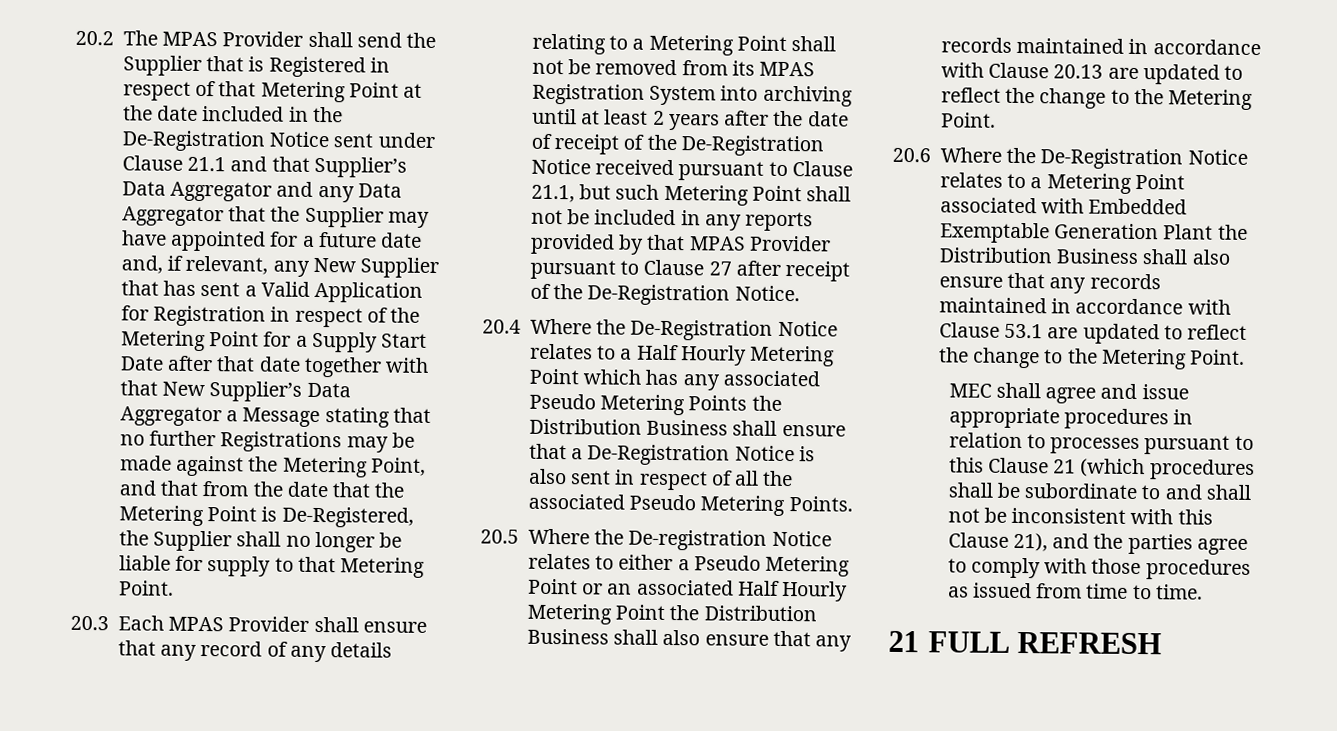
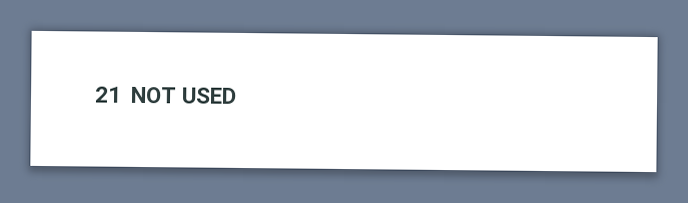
[75,30,437,49] [122,55,390,78] [122,80,423,103] [122,105,343,123] [121,130,435,152] [121,155,407,178] [121,181,402,203] [121,206,430,228] [121,230,423,252] [120,255,440,279] [120,280,424,303] [120,305,421,328] [120,330,428,353] [119,355,430,378] [119,380,351,402] [119,406,431,428] [119,430,415,453] [119,455,426,478] [118,480,405,498] [118,505,414,528] [118,530,403,553] [118,555,426,578] [118,580,174,596] [70,615,427,633] [117,640,393,663] [531,33,837,56] [531,59,816,77] [531,83,853,107] [531,108,849,131] [530,133,824,157] [530,158,853,181] [530,184,852,206] [530,209,814,232] [529,233,831,255] [529,259,851,282] [529,283,800,306] [482,318,838,341] [529,343,836,367] [528,368,820,391] [528,393,782,416] [528,418,846,437] [528,443,815,466] [527,468,794,491] [527,493,853,517] [480,528,832,551] [527,553,851,577] [527,578,849,602] [526,603,817,625] [526,628,853,652] [940,37,1261,56] [940,62,1244,85] [940,87,1254,110] [940,112,996,128] [892,147,1248,170] [939,172,1185,194] [939,197,1188,215] [939,222,1248,244] [938,247,1231,265] [938,272,1161,294] [938,297,1231,315] [938,322,1248,345] [938,347,1246,370] [948,382,1189,404] [948,407,1194,430] [948,432,1254,455] [948,457,1255,481] [947,482,1251,500] [947,507,1213,525] [947,532,1248,555] [947,557,1251,580] [947,582,1203,600] [888,630,1162,655] 20.2 The MPAS Provider shall send the Supplier that is Registered in respect of that Metering Point at the date included in the De-Registration Notice sent under Clause 21.1 and that Supplier’s Data Aggregator and any Data Aggregator that the Supplier may have appointed for a future date and, if relevant, any New Supplier that has sent a Valid Application for Registration in respect of the Metering Point for a Supply Start Date after that date together with that New Supplier’s Data Aggregator a Message stating that no further Registrations may be made against the Metering Point, and that from the date that the Metering Point is De-Registered, the Supplier shall no longer be liable for supply to that Metering Point. // 20.3 Each MPAS Provider shall ensure that any record of any details relating to a Metering Point shall not be removed from its MPAS Registration System into archiving until at least 2 years after the date of receipt of the De-Registration Notice received pursuant to Clause 21.1, but such Metering Point shall not be included in any reports provided by that MPAS Provider pursuant to Clause 27 after receipt of the De-Registration Notice. // 20.4 Where the De-Registration Notice relates to a Half Hourly Metering Point which has any associated Pseudo Metering Points the Distribution Business shall ensure that a De-Registration Notice is also sent in respect of all the associated Pseudo Metering Points. // 20.5 Where the De-registration Notice relates to either a Pseudo Metering Point or an associated Half Hourly Metering Point the Distribution Business shall also ensure that any records maintained in accordance with Clause 20.13 are updated to reflect the change to the Metering Point. // 20.6 Where the De-Registration Notice relates to a Metering Point associated with Embedded Exemptable Generation Plant the Distribution Business shall also ensure that any records maintained in accordance with Clause 53.1 are updated to reflect the change to the Metering Point. // MEC shall agree and issue appropriate procedures in relation to processes pursuant to this Clause 21 (which procedures shall be subordinate to and shall not be inconsistent with this Clause 21), and the parties agree to comply with those procedures as issued from time to time. // 21 FULL REFRESH -> [94,86,237,104] 21 NOT USED

